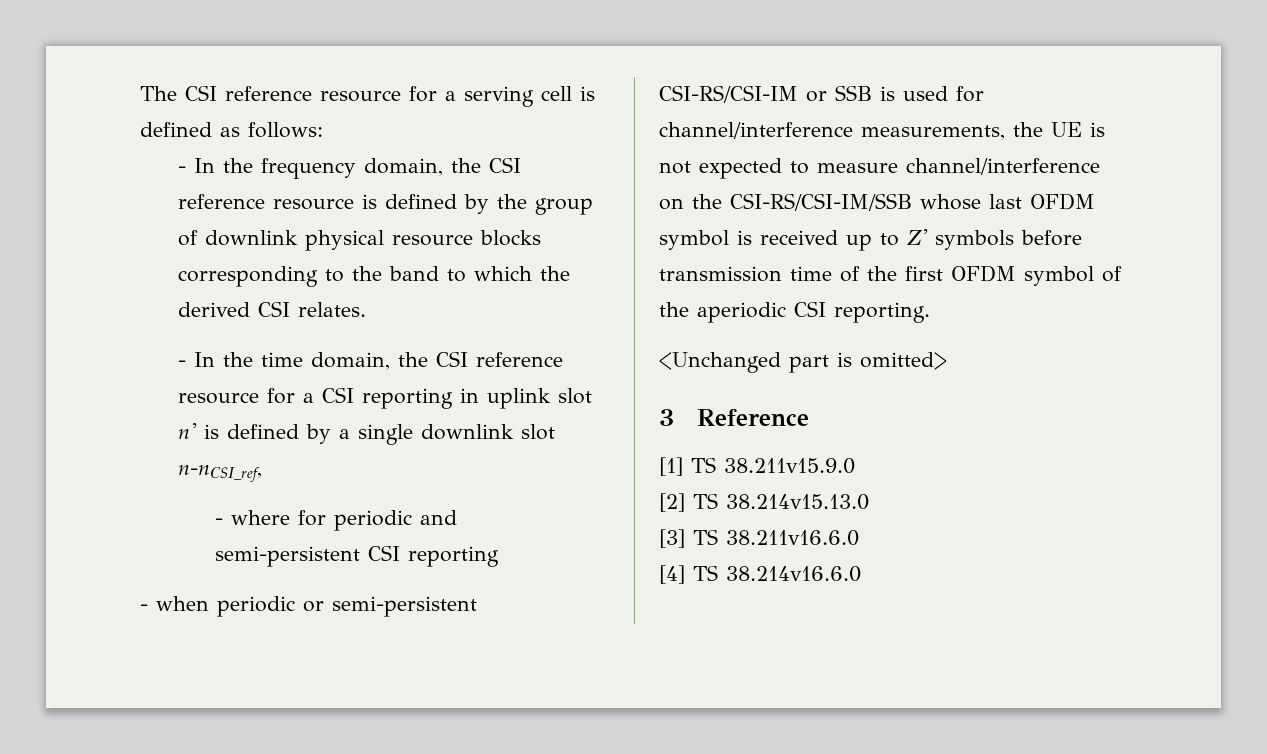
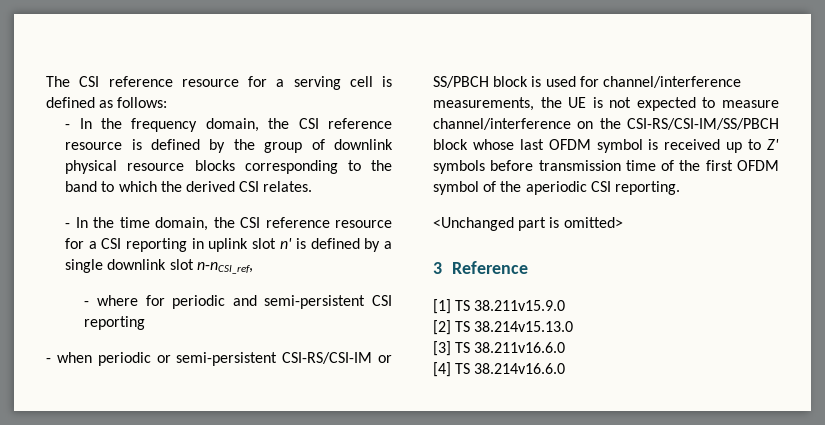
[835,85,872,101] SSB -> [433,76,529,88] SS/PBCH block
[730,193,912,211] CSI-RS/CSI-IM/SSB -> [627,118,779,130] [433,139,468,150] CSI-RS/CSI-IM/SS/PBCH block

